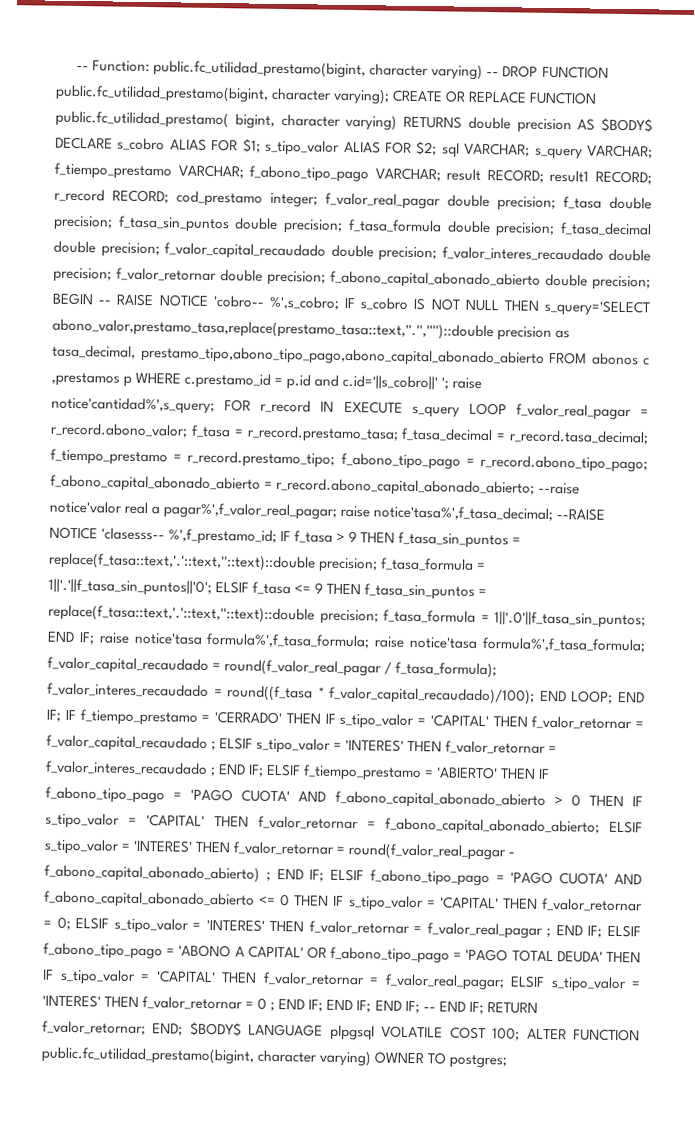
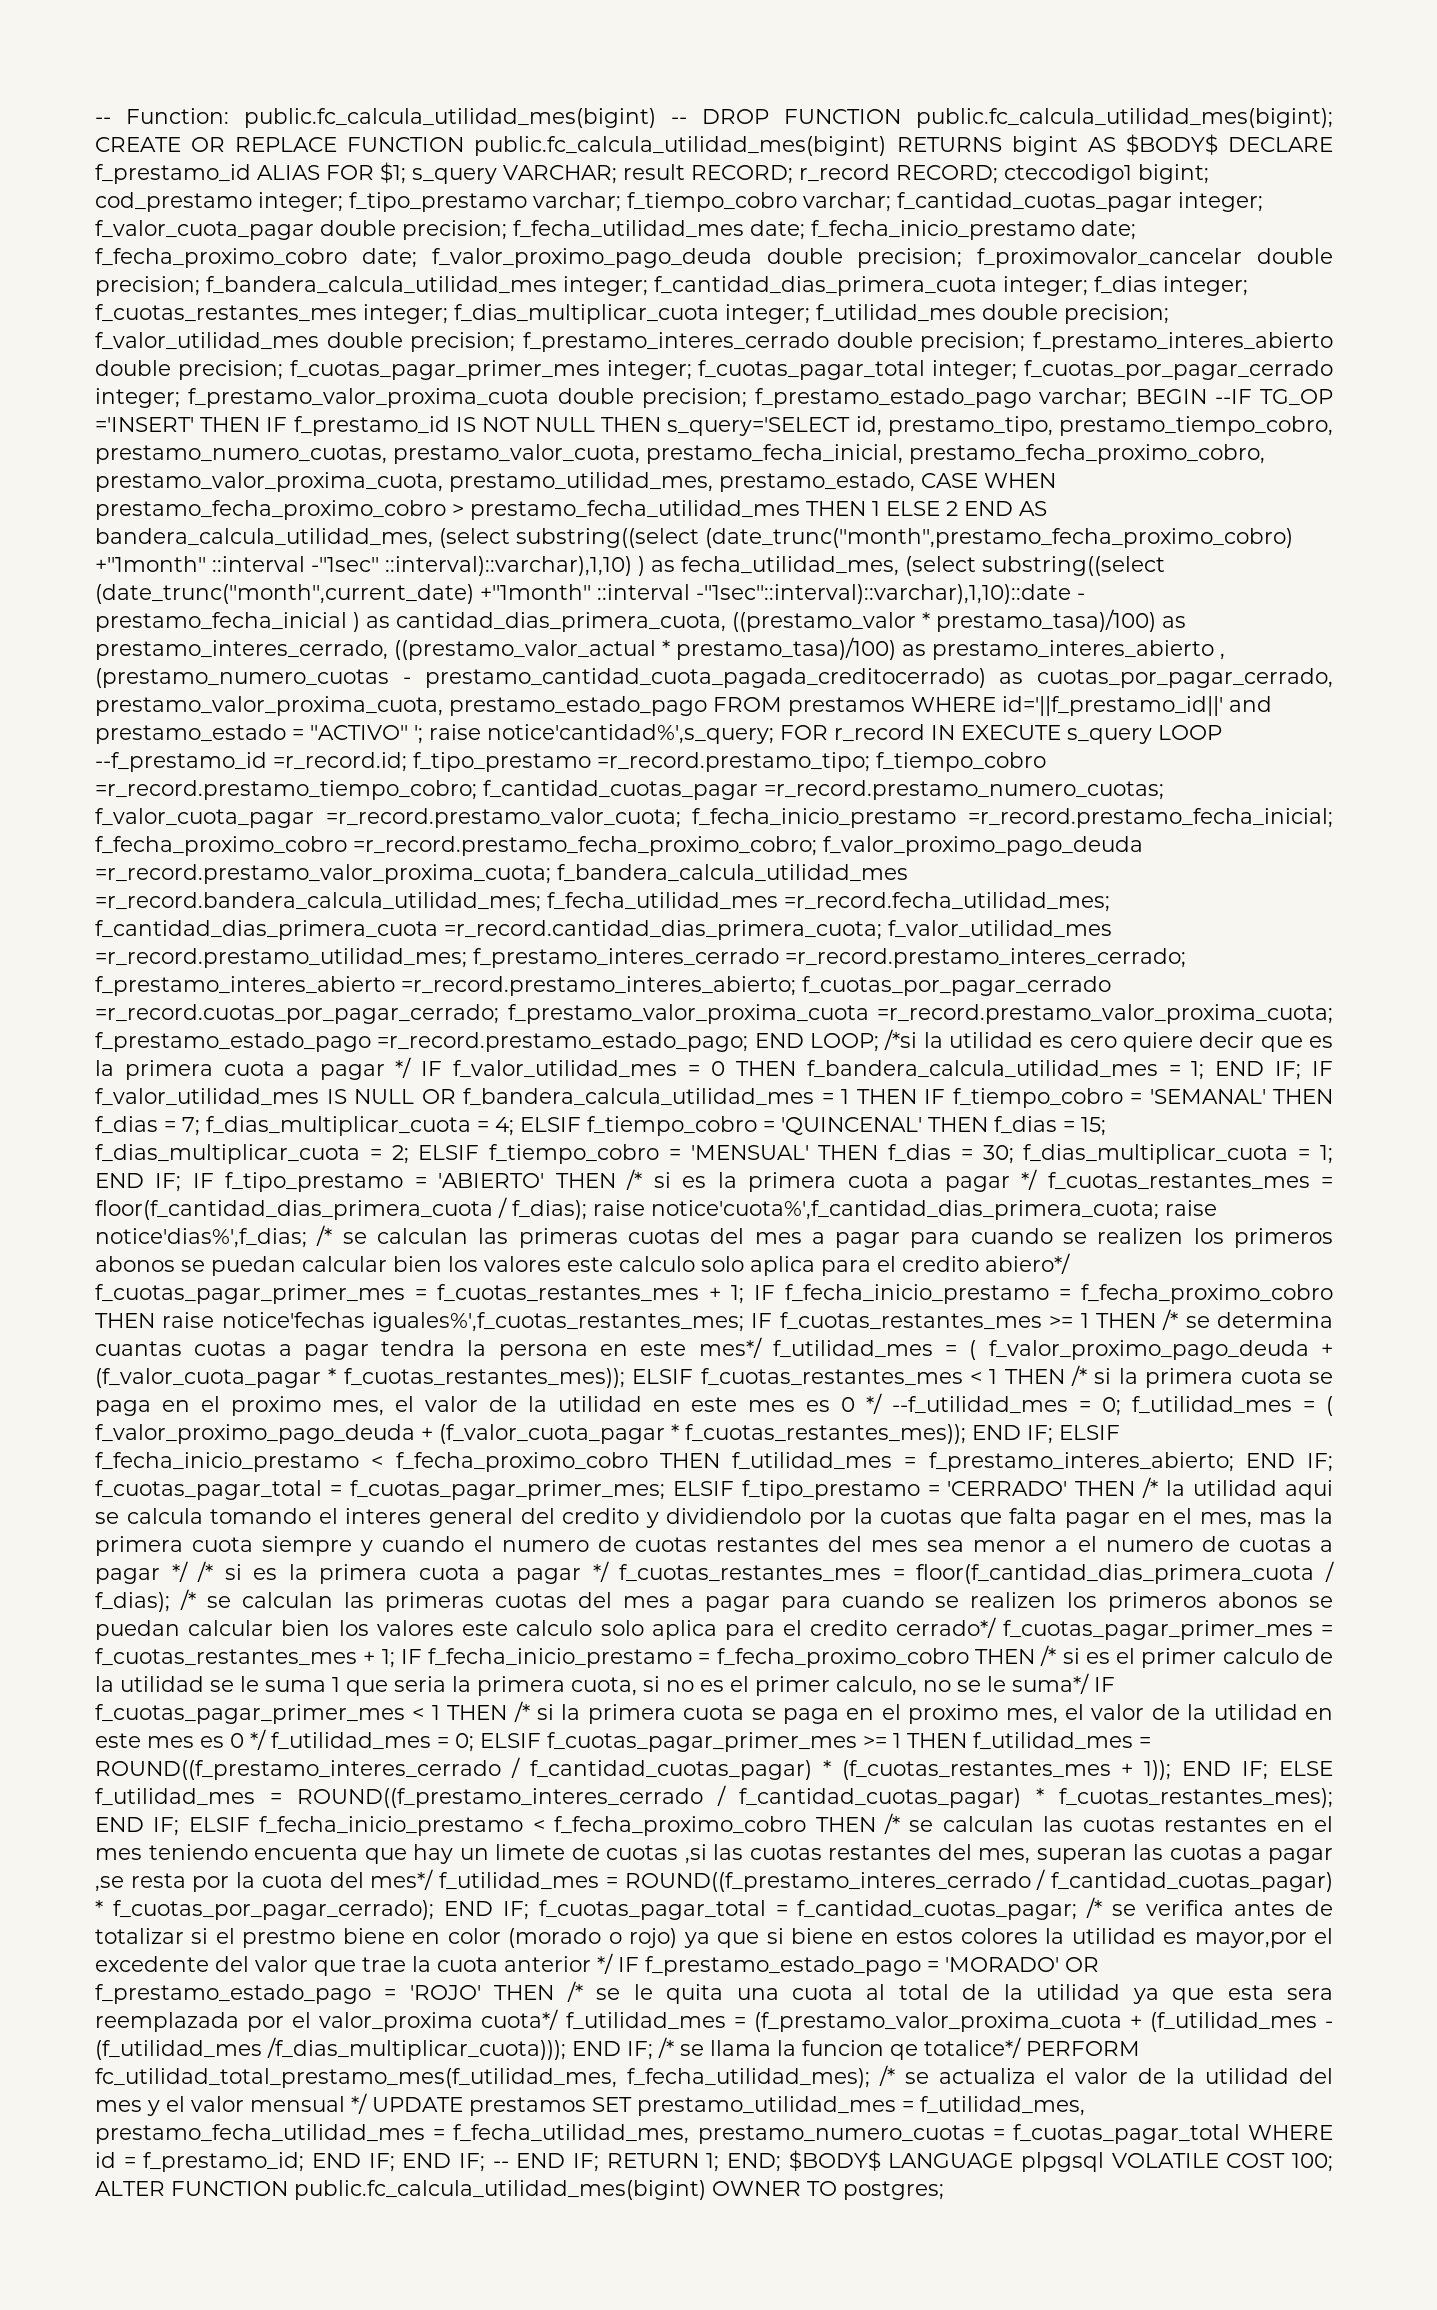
[153,60,609,80] [55,84,598,105] [55,110,572,134] public.fc_utilidad_prestamo(bigint, character varying) -- DROP FUNCTION public.fc_utilidad_prestamo(bigint, character varying); CREATE OR REPLACE FUNCTION public.fc_utilidad_prestamo( bigint, character varying) RETURNS double precision -> [244,108,1333,128] [95,136,1078,156] public.fc_calcula_utilidad_mes(bigint) -- DROP FUNCTION public.fc_calcula_utilidad_mes(bigint); CREATE OR REPLACE FUNCTION public.fc_calcula_utilidad_mes(bigint) RETURNS bigint
[117,137,166,152] s_cobro -> [95,164,251,184] f_prestamo_id
[265,139,653,160] [54,162,652,185] [54,188,652,212] [53,215,652,238] [53,240,651,262] [53,267,651,291] [52,292,410,311] s_tipo_valor ALIAS FOR $2; sql VARCHAR; s_query VARCHAR; f_tiempo_prestamo VARCHAR; f_abono_tipo_pago VARCHAR; result RECORD; result1 RECORD; r_record RECORD; cod_prestamo integer; f_valor_real_pagar double precision; f_tasa double precision; f_tasa_sin_puntos double precision; f_tasa_formula double precision; f_tasa_decimal double precision; f_valor_capital_recaudado double precision; f_valor_interes_recaudado double precision; f_valor_retornar double precision; f_abono_capital_abonado_abierto double precision; BEGIN -- RAISE NOTICE 'cobro-- %',s_cobro; IF s_cobro -> [412,164,1209,184] [95,192,1263,212] [95,220,1136,240] [95,248,1333,268] [95,276,1248,296] [95,304,1169,324] [95,332,1333,352] [95,360,1333,380] [95,388,1333,408] [95,416,450,436] s_query VARCHAR; result RECORD; r_record RECORD; cteccodigo1 bigint; cod_prestamo integer; f_tipo_prestamo varchar; f_tiempo_cobro varchar; f_cantidad_cuotas_pagar integer; f_valor_cuota_pagar double precision; f_fecha_utilidad_mes date; f_fecha_inicio_prestamo date; f_fecha_proximo_cobro date; f_valor_proximo_pago_deuda double precision; f_proximovalor_cancelar double precision; f_bandera_calcula_utilidad_mes integer; f_cantidad_dias_primera_cuota integer; f_dias integer; f_cuotas_restantes_mes integer; f_dias_multiplicar_cuota integer; f_utilidad_mes double precision; f_valor_utilidad_mes double precision; f_prestamo_interes_cerrado double precision; f_prestamo_interes_abierto double precision; f_cuotas_pagar_primer_mes integer; f_cuotas_pagar_total integer; f_cuotas_por_pagar_cerrado integer; f_prestamo_valor_proxima_cuota double precision; f_prestamo_estado_pago varchar; BEGIN --IF TG_OP ='INSERT' THEN IF f_prestamo_id
[52,318,571,341] [52,344,650,367] [51,372,439,390] abono_valor,prestamo_tasa,replace(prestamo_tasa::text,''.'','''')::double precision as tasa_decimal, prestamo_tipo,abono_tipo_pago,abono_capital_abonado_abierto FROM abonos c ,prestamos p WHERE c.prestamo_id = p.id and c.id='||s_cobro||' -> [855,416,1333,436] [95,444,1265,464] [95,472,1056,492] [95,500,1047,520] [95,528,1293,548] [95,556,1165,576] [95,584,1085,604] [95,609,1186,632] [95,637,1225,660] [95,668,1333,688] [95,696,1272,716] [95,724,408,744] id, prestamo_tipo, prestamo_tiempo_cobro, prestamo_numero_cuotas, prestamo_valor_cuota, prestamo_fecha_inicial, prestamo_fecha_proximo_cobro, prestamo_valor_proxima_cuota, prestamo_utilidad_mes, prestamo_estado, CASE WHEN prestamo_fecha_proximo_cobro > prestamo_fecha_utilidad_mes THEN 1 ELSE 2 END AS bandera_calcula_utilidad_mes, (select substring((select (date_trunc(''month'',prestamo_fecha_proximo_cobro) +''1month'' ::interval -''1sec'' ::interval)::varchar),1,10) ) as fecha_utilidad_mes, (select substring((select (date_trunc(''month'',current_date) +''1month'' ::interval -''1sec''::interval)::varchar),1,10)::date - prestamo_fecha_inicial ) as cantidad_dias_primera_cuota, ((prestamo_valor * prestamo_tasa)/100) as prestamo_interes_cerrado, ((prestamo_valor_actual * prestamo_tasa)/100) as prestamo_interes_abierto , (prestamo_numero_cuotas - prestamo_cantidad_cuota_pagada_creditocerrado) as cuotas_por_pagar_cerrado, prestamo_valor_proxima_cuota, prestamo_estado_pago FROM prestamos WHERE id='||f_prestamo_id||' and prestamo_estado = ''ACTIVO''
[515,403,649,421] [50,422,649,445] [50,448,648,473] [50,474,581,497] [49,500,606,522] [49,526,522,549] [49,552,487,573] [48,578,488,600] [48,604,646,629] [47,631,646,653] [47,656,498,679] [47,682,645,705] [46,709,644,731] [46,734,558,755] [45,760,551,782] [45,786,643,809] [45,812,643,836] [44,838,516,861] [44,864,642,887] [44,890,643,913] [43,916,642,939] [43,942,641,964] [42,968,641,993] [42,994,324,1012] f_valor_real_pagar = r_record.abono_valor; f_tasa = r_record.prestamo_tasa; f_tasa_decimal = r_record.tasa_decimal; f_tiempo_prestamo = r_record.prestamo_tipo; f_abono_tipo_pago = r_record.abono_tipo_pago; f_abono_capital_abonado_abierto = r_record.abono_capital_abonado_abierto; --raise notice'valor real a pagar%',f_valor_real_pagar; raise notice'tasa%',f_tasa_decimal; --RAISE NOTICE 'clasesss-- %',f_prestamo_id; IF f_tasa > 9 THEN f_tasa_sin_puntos = replace(f_tasa::text,'.'::text,''::text)::double precision; f_tasa_formula = 1||'.'||f_tasa_sin_puntos||'0'; ELSIF f_tasa <= 9 THEN f_tasa_sin_puntos = replace(f_tasa::text,'.'::text,''::text)::double precision; f_tasa_formula = 1||'.0'||f_tasa_sin_puntos; END IF; raise notice'tasa formula%',f_tasa_formula; raise notice'tasa formula%',f_tasa_formula; f_valor_capital_recaudado = round(f_valor_real_pagar / f_tasa_formula); f_valor_interes_recaudado = round((f_tasa * f_valor_capital_recaudado)/100); END LOOP; END IF; IF f_tiempo_prestamo = 'CERRADO' THEN IF s_tipo_valor = 'CAPITAL' THEN f_valor_retornar = f_valor_capital_recaudado ; ELSIF s_tipo_valor = 'INTERES' THEN f_valor_retornar = f_valor_interes_recaudado ; END IF; ELSIF f_tiempo_prestamo = 'ABIERTO' THEN IF f_abono_tipo_pago = 'PAGO CUOTA' AND f_abono_capital_abonado_abierto > 0 THEN IF s_tipo_valor = 'CAPITAL' THEN f_valor_retornar = f_abono_capital_abonado_abierto; ELSIF s_tipo_valor = 'INTERES' THEN f_valor_retornar = round(f_valor_real_pagar - f_abono_capital_abonado_abierto) ; END IF; ELSIF f_abono_tipo_pago = 'PAGO CUOTA' AND f_abono_capital_abonado_abierto <= 0 THEN IF s_tipo_valor = 'CAPITAL' THEN f_valor_retornar = 0; ELSIF s_tipo_valor = 'INTERES' THEN f_valor_retornar = f_valor_real_pagar ; END IF; ELSIF f_abono_tipo_pago = 'ABONO A CAPITAL' OR f_abono_tipo_pago = 'PAGO TOTAL DEUDA' THEN IF s_tipo_valor = 'CAPITAL' THEN f_valor_retornar = f_valor_real_pagar; ELSIF s_tipo_valor = 'INTERES' THEN f_valor_retornar = 0 ; END IF; -> [95,752,1046,772] [95,780,1164,800] [95,808,1333,828] [95,836,1143,856] [95,864,908,884] [95,892,1110,912] [95,920,1112,940] [95,948,1186,968] [95,976,1111,996] [95,1004,1333,1024] [95,1029,1333,1052] [95,1057,1333,1080] [95,1088,1333,1108] [95,1116,1106,1136] [95,1144,1333,1164] [95,1169,1334,1192] [95,1197,1217,1220] [95,1225,1333,1248] [95,1253,1070,1276] [95,1284,1333,1304] [95,1309,1333,1332] [95,1337,1334,1360] [95,1365,1333,1388] [95,1393,1334,1416] [95,1424,1120,1444] [95,1452,1333,1472] [95,1477,1333,1500] [95,1508,1333,1528] [95,1536,1333,1556] [95,1561,1334,1584] [95,1589,1333,1612] [95,1617,1333,1640] [95,1645,1333,1668] [95,1673,1115,1696] [95,1701,1333,1724] [95,1729,1151,1752] [95,1757,1334,1780] [95,1785,1334,1808] [95,1813,1333,1836] [95,1844,1333,1864] [95,1869,1333,1892] [95,1897,1334,1920] [95,1928,1333,1948] [95,1953,1099,1976] [95,1981,1333,2004] [95,2009,1333,2032] [95,2037,1140,2060] [95,2065,1333,2088] [95,2093,1085,2116] [95,2124,1333,2144] [95,2152,305,2172] --f_prestamo_id =r_record.id; f_tipo_prestamo =r_record.prestamo_tipo; f_tiempo_cobro =r_record.prestamo_tiempo_cobro; f_cantidad_cuotas_pagar =r_record.prestamo_numero_cuotas; f_valor_cuota_pagar =r_record.prestamo_valor_cuota; f_fecha_inicio_prestamo =r_record.prestamo_fecha_inicial; f_fecha_proximo_cobro =r_record.prestamo_fecha_proximo_cobro; f_valor_proximo_pago_deuda =r_record.prestamo_valor_proxima_cuota; f_bandera_calcula_utilidad_mes =r_record.bandera_calcula_utilidad_mes; f_fecha_utilidad_mes =r_record.fecha_utilidad_mes; f_cantidad_dias_primera_cuota =r_record.cantidad_dias_primera_cuota; f_valor_utilidad_mes =r_record.prestamo_utilidad_mes; f_prestamo_interes_cerrado =r_record.prestamo_interes_cerrado; f_prestamo_interes_abierto =r_record.prestamo_interes_abierto; f_cuotas_por_pagar_cerrado =r_record.cuotas_por_pagar_cerrado; f_prestamo_valor_proxima_cuota =r_record.prestamo_valor_proxima_cuota; f_prestamo_estado_pago =r_record.prestamo_estado_pago; END LOOP; /*si la utilidad es cero quiere decir que es la primera cuota a pagar */ IF f_valor_utilidad_mes = 0 THEN f_bandera_calcula_utilidad_mes = 1; END IF; IF f_valor_utilidad_mes IS NULL OR f_bandera_calcula_utilidad_mes = 1 THEN IF f_tiempo_cobro = 'SEMANAL' THEN f_dias = 7; f_dias_multiplicar_cuota = 4; ELSIF f_tiempo_cobro = 'QUINCENAL' THEN f_dias = 15; f_dias_multiplicar_cuota = 2; ELSIF f_tiempo_cobro = 'MENSUAL' THEN f_dias = 30; f_dias_multiplicar_cuota = 1; END IF; IF f_tipo_prestamo = 'ABIERTO' THEN /* si es la primera cuota a pagar */ f_cuotas_restantes_mes = floor(f_cantidad_dias_primera_cuota / f_dias); raise notice'cuota%',f_cantidad_dias_primera_cuota; raise notice'dias%',f_dias; /* se calculan las primeras cuotas del mes a pagar para cuando se realizen los primeros abonos se puedan calcular bien los valores este calculo solo aplica para el credito abiero*/ f_cuotas_pagar_primer_mes = f_cuotas_restantes_mes + 1; IF f_fecha_inicio_prestamo = f_fecha_proximo_cobro THEN raise notice'fechas iguales%',f_cuotas_restantes_mes; IF f_cuotas_restantes_mes >= 1 THEN /* se determina cuantas cuotas a pagar tendra la persona en este mes*/ f_utilidad_mes = ( f_valor_proximo_pago_deuda + (f_valor_cuota_pagar * f_cuotas_restantes_mes)); ELSIF f_cuotas_restantes_mes < 1 THEN /* si la primera cuota se paga en el proximo mes, el valor de la utilidad en este mes es 0 */ --f_utilidad_mes = 0; f_utilidad_mes = ( f_valor_proximo_pago_deuda + (f_valor_cuota_pagar * f_cuotas_restantes_mes)); END IF; ELSIF f_fecha_inicio_prestamo < f_fecha_proximo_cobro THEN f_utilidad_mes = f_prestamo_interes_abierto; END IF; f_cuotas_pagar_total = f_cuotas_pagar_primer_mes; ELSIF f_tipo_prestamo = 'CERRADO' THEN /* la utilidad aqui se calcula tomando el interes general del credito y dividiendolo por la cuotas que falta pagar en el mes, mas la primera cuota siempre y cuando el numero de cuotas restantes del mes sea menor a el numero de cuotas a pagar */ /* si es la primera cuota a pagar */ f_cuotas_restantes_mes = floor(f_cantidad_dias_primera_cuota / f_dias); /* se calculan las primeras cuotas del mes a pagar para cuando se realizen los primeros abonos se puedan calcular bien los valores este calculo solo aplica para el credito cerrado*/ f_cuotas_pagar_primer_mes = f_cuotas_restantes_mes + 1; IF f_fecha_inicio_prestamo = f_fecha_proximo_cobro THEN /* si es el primer calculo de la utilidad se le suma 1 que seria la primera cuota, si no es el primer calculo, no se le suma*/ IF f_cuotas_pagar_primer_mes < 1 THEN /* si la primera cuota se paga en el proximo mes, el valor de la utilidad en este mes es 0 */ f_utilidad_mes = 0; ELSIF f_cuotas_pagar_primer_mes >= 1 THEN f_utilidad_mes = ROUND((f_prestamo_interes_cerrado / f_cantidad_cuotas_pagar) * (f_cuotas_restantes_mes + 1)); END IF; ELSE f_utilidad_mes = ROUND((f_prestamo_interes_cerrado / f_cantidad_cuotas_pagar) * f_cuotas_restantes_mes); END IF; ELSIF f_fecha_inicio_prestamo < f_fecha_proximo_cobro THEN /* se calculan las cuotas restantes en el mes teniendo encuenta que hay un limete de cuotas ,si las cuotas restantes del mes, superan las cuotas a pagar ,se resta por la cuota del mes*/ f_utilidad_mes = ROUND((f_prestamo_interes_cerrado / f_cantidad_cuotas_pagar) * f_cuotas_por_pagar_cerrado); END IF; f_cuotas_pagar_total = f_cantidad_cuotas_pagar; /* se verifica antes de totalizar si el prestmo biene en color (morado o rojo) ya que si biene en estos colores la utilidad es mayor,por el excedente del valor que trae la cuota anterior */ IF f_prestamo_estado_pago = 'MORADO' OR f_prestamo_estado_pago = 'ROJO' THEN /* se le quita una cuota al total de la utilidad ya que esta sera reemplazada por el valor_proxima cuota*/ f_utilidad_mes = (f_prestamo_valor_proxima_cuota + (f_utilidad_mes - (f_utilidad_mes /f_dias_multiplicar_cuota))); END IF; /* se llama la funcion qe totalice*/ PERFORM fc_utilidad_total_prestamo_mes(f_utilidad_mes, f_fecha_utilidad_mes); /* se actualiza el valor de la utilidad del mes y el valor mensual */ UPDATE prestamos SET prestamo_utilidad_mes = f_utilidad_mes, prestamo_fecha_utilidad_mes = f_fecha_utilidad_mes, prestamo_numero_cuotas = f_cuotas_pagar_total WHERE id = f_prestamo_id;
[42,1020,146,1036] f_valor_retornar; -> [706,2153,720,2172] 1;
[41,1046,372,1067] public.fc_utilidad_prestamo(bigint, character varying) -> [294,2180,706,2200] public.fc_calcula_utilidad_mes(bigint)

